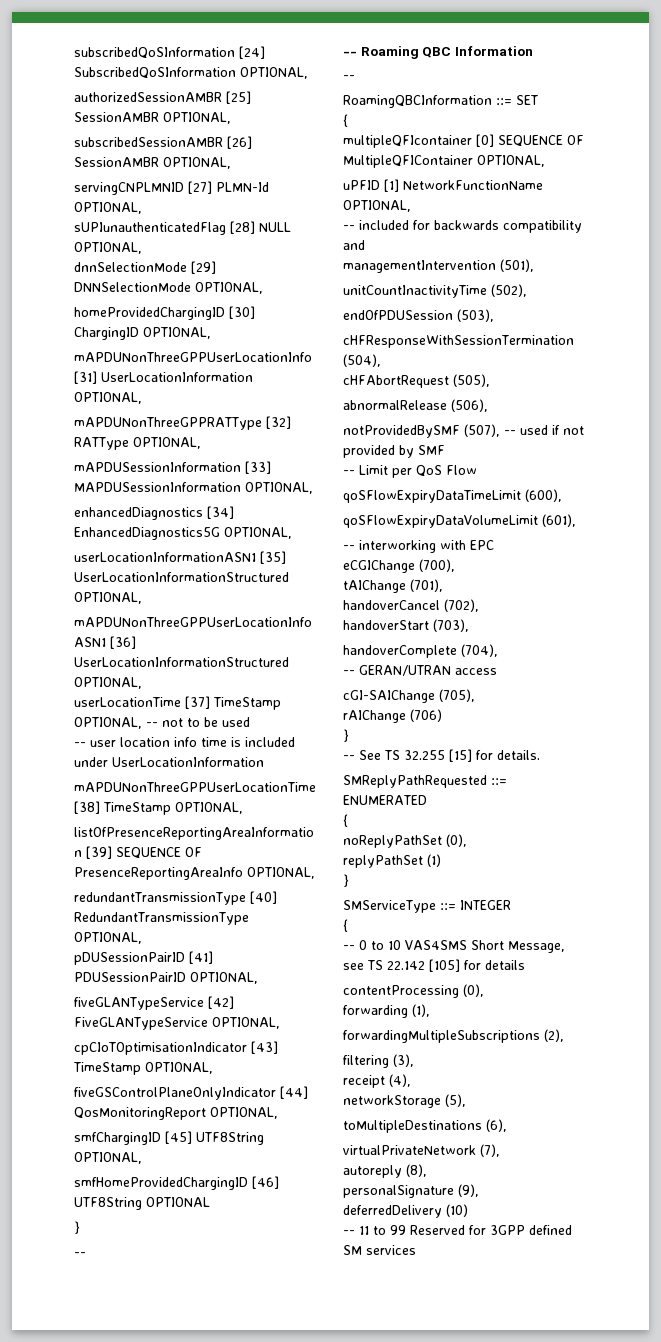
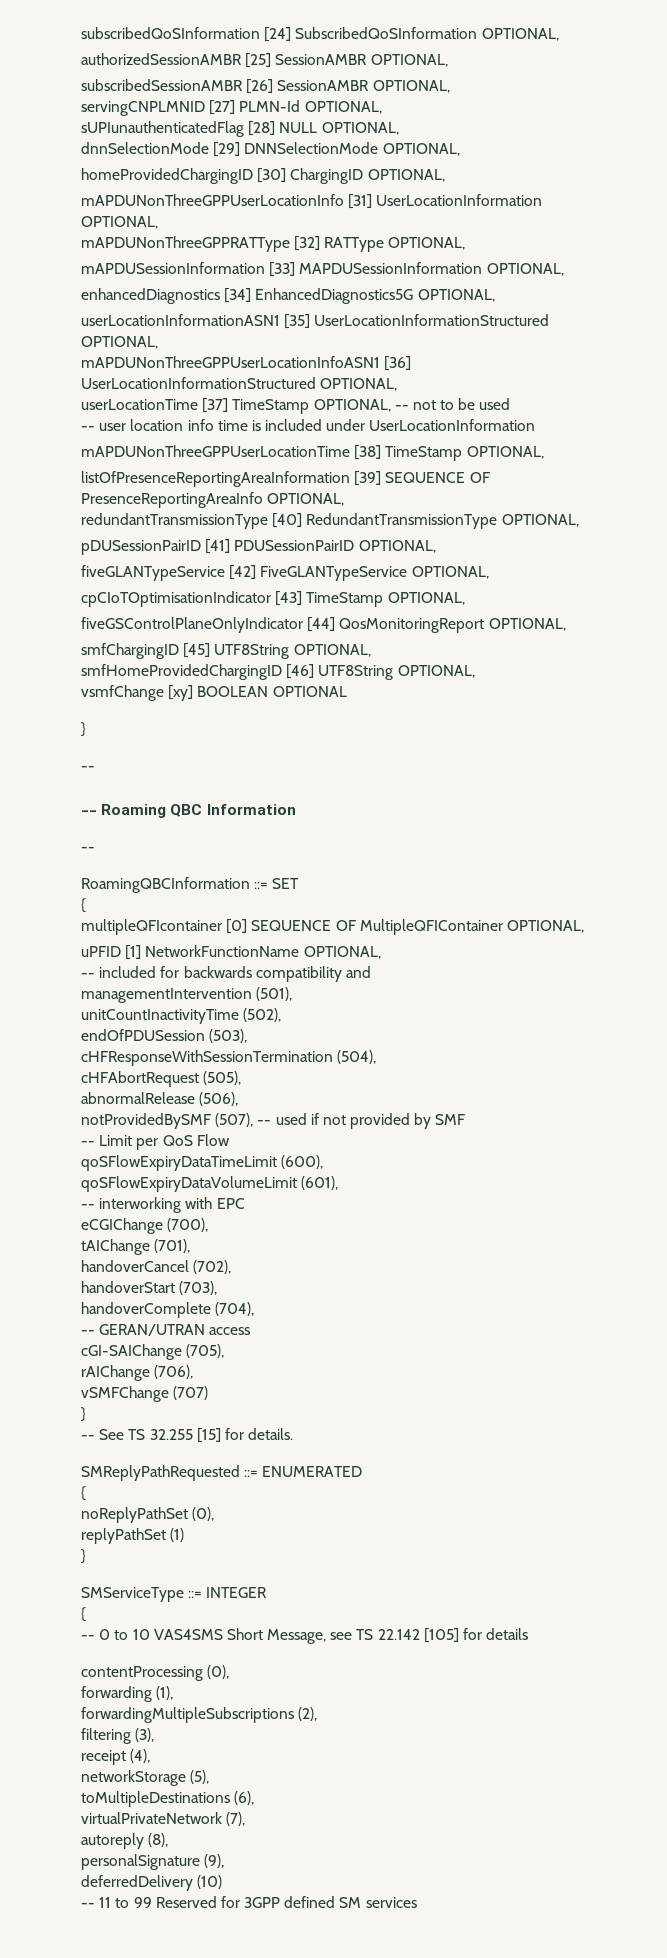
(142, 1203) none -> [397,665,475,678] [81,685,269,701] OPTIONAL, // vsmfChange [xy] BOOLEAN
[410,709,442,722] (706) -> [154,1365,194,1379] [81,1386,209,1402] (706), // vSMFChange (707)

